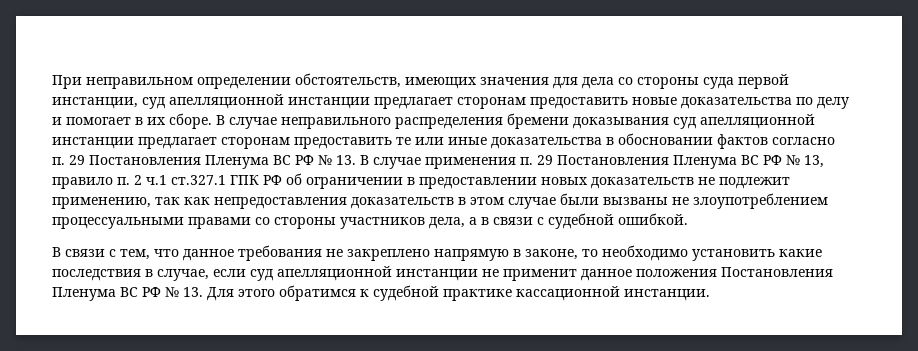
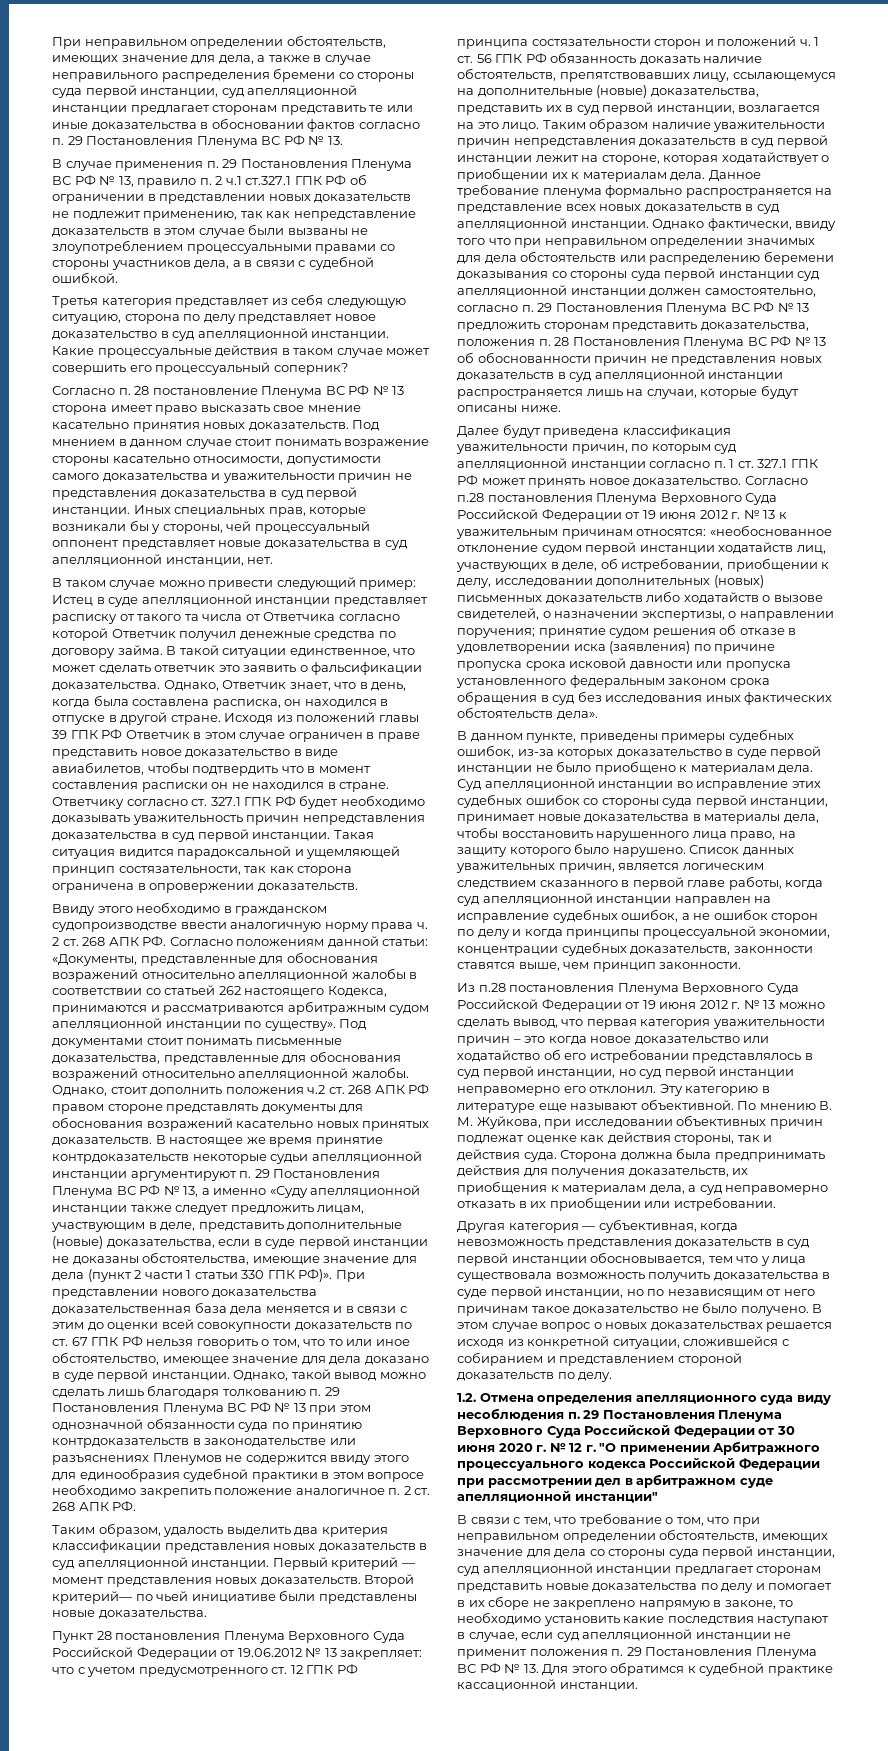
[480,77,614,89] значения для дела -> [121,55,371,65] [52,68,336,82] значение для дела, а также в случае неправильного распределения бремени
[530,97,849,109] [52,113,815,129] [52,137,392,149] предоставить новые доказательства по делу и помогает в их сборе. В случае неправильного распределения бремени доказывания суд апелляционной инстанции предлагает сторонам предоставить -> [280,105,366,115] представить
(356, 160) none -> (343, 140) //
[419,177,537,189] предоставлении -> [159,194,266,204] представлении
[214,197,347,209] непредоставления -> [293,211,416,221] непредставление
(688, 219) none -> [52,294,406,308] [52,314,376,324] [52,328,390,341] [52,345,431,358] [52,362,348,375] [52,385,405,398] [52,405,361,415] [52,420,380,432] [52,439,430,449] [52,456,381,466] [52,473,412,483] [52,487,358,500] [52,505,367,517] [52,520,370,534] [52,540,407,550] [52,554,274,566] [52,577,417,590] [52,594,428,607] [52,612,400,624] [52,628,396,641] [52,645,416,658] [52,662,423,675] [52,680,407,691] [52,695,389,709] [52,712,419,725] [52,729,420,742] [52,749,339,759] [52,762,371,776] [52,782,390,792] [52,795,425,809] [52,815,425,825] [52,829,374,842] [52,846,401,859] [52,866,353,876] [52,883,358,893] [52,902,328,916] [52,922,428,932] [52,936,429,948] [52,952,378,966] [52,968,418,982] [52,985,387,997] [52,1001,430,1015] [52,1018,367,1031] [52,1038,342,1048] [52,1051,401,1065] [52,1067,409,1081] [52,1084,430,1096] [52,1104,364,1114] [52,1117,430,1131] [52,1135,383,1147] [52,1151,422,1164] [52,1169,381,1181] [52,1185,421,1198] [52,1205,365,1215] [51,1222,403,1232] [52,1236,429,1249] [52,1252,417,1265] [52,1269,365,1282] [52,1289,318,1299] [52,1302,407,1315] [52,1319,413,1332] [52,1336,410,1349] [52,1352,429,1365] [52,1369,426,1382] [52,1385,340,1399] [52,1402,371,1415] [52,1418,363,1432] [52,1438,356,1448] [52,1453,409,1465] [52,1468,425,1482] [52,1484,431,1498] [52,1501,137,1511] [52,1523,388,1537] [52,1540,428,1553] [52,1557,415,1570] [52,1574,415,1587] [52,1590,417,1604] [52,1610,207,1619] [52,1631,405,1643] [52,1647,423,1660] [52,1664,358,1677] [457,36,820,49] [457,52,763,65] [457,68,836,82] [457,85,759,98] [457,102,821,115] [457,118,826,132] [457,135,828,148] [457,152,830,165] [457,168,761,182] [457,184,833,198] [457,204,779,214] [457,218,837,231] [457,238,815,248] [457,251,834,265] [457,268,820,281] [457,285,816,297] [457,302,810,315] [457,322,809,332] [457,336,827,349] [457,352,822,366] [457,369,784,382] [457,385,799,399] [457,405,561,413] [457,424,731,438] [456,444,737,454] [457,458,818,470] [457,475,808,488] [457,493,778,505] [457,509,787,522] [456,525,832,539] [457,542,826,555] [456,558,830,572] [457,575,764,588] [457,591,823,604] [457,608,834,621] [457,624,797,638] [456,641,776,654] [457,658,791,671] [456,675,770,688] [457,691,833,705] [457,707,598,720] [457,729,794,743] [457,745,822,759] [457,761,814,775] [457,778,821,791] [457,794,829,808] [457,814,819,824] [457,827,796,841] [457,843,794,857] [456,863,764,873] [457,876,824,890] [457,893,772,906] [457,909,819,923] [457,926,831,939] [457,942,813,956] [457,962,742,972] [457,983,799,995] [457,999,825,1012] [457,1019,825,1029] [457,1036,770,1046] [457,1049,813,1063] [457,1066,795,1079] [457,1084,770,1096] [457,1099,833,1113] [457,1115,823,1129] [457,1132,773,1145] [457,1148,825,1162] [457,1165,749,1178] [457,1181,829,1195] [457,1197,776,1211] [457,1219,739,1233] [457,1239,810,1249] [457,1252,807,1266] [457,1272,831,1282] [457,1286,815,1299] [457,1302,823,1316] [457,1322,833,1332] [457,1336,789,1349] [457,1352,742,1366] [457,1372,613,1382] [457,1393,831,1405] [457,1408,783,1422] [457,1425,795,1438] [457,1441,821,1455] [457,1458,820,1471] [457,1474,773,1488] [457,1491,658,1503] // Третья категория представляет из себя следующую ситуацию, сторона по делу представляет новое доказательство в суд апелляционной инстанции. Какие процессуальные действия в таком случае может совершить его процессуальный соперник? // Согласно п. 28 постановление Пленума ВС РФ № 13 сторона имеет право высказать свое мнение касательно принятия новых доказательств. Под мнением в данном случае стоит понимать возражение стороны касательно относимости, допустимости самого доказательства и уважительности причин не представления доказательства в суд первой инстанции. Иных специальных прав, которые возникали бы у стороны, чей процессуальный оппонент представляет новые доказательства в суд апелляционной инстанции, нет. // В таком случае можно привести следующий пример: Истец в суде апелляционной инстанции представляет расписку от такого та числа от Ответчика согласно которой Ответчик получил денежные средства по договору займа. В такой ситуации единственное, что может сделать ответчик это заявить о фальсификации доказательства. Однако, Ответчик знает, что в день, когда была составлена расписка, он находился в отпуске в другой стране. Исходя из положений главы 39 ГПК РФ Ответчик в этом случае ограничен в праве представить новое доказательство в виде авиабилетов, чтобы подтвердить что в момент составления расписки он не находился в стране. Ответчику согласно ст. 327.1 ГПК РФ будет необходимо доказывать уважительность причин непредставления доказательства в суд первой инстанции. Такая ситуация видится парадоксальной и ущемляющей принцип состязательности, так как сторона ограничена в опровержении доказательств. // Ввиду этого необходимо в гражданском судопроизводстве ввести аналогичную норму права ч. 2 ст. 268 АПК РФ. Согласно положениям данной статьи: «Документы, представленные для обоснования возражений относительно апелляционной жалобы в соответствии со статьей 262 настоящего Кодекса, принимаются и рассматриваются арбитражным судом апелляционной инстанции по существу». Под документами стоит понимать письменные доказательства, представленные для обоснования возражений относительно апелляционной жалобы. Однако, стоит дополнить положения ч.2 ст. 268 АПК РФ правом стороне представлять документы для обоснования возражений касательно новых принятых доказательств. В настоящее же время принятие контрдоказательств некоторые судьи апелляционной инстанции аргументируют п. 29 Постановления Пленума ВС РФ № 13, а именно «Суду апелляционной инстанции также следует предложить лицам, участвующим в деле, представить дополнительные (новые) доказательства, если в суде первой инстанции не доказаны обстоятельства, имеющие значение для дела (пункт 2 части 1 статьи 330 ГПК РФ)». При представлении нового доказательства доказательственная база дела меняется и в связи с этим до оценки всей совокупности доказательств по ст. 67 ГПК РФ нельзя говорить о том, что то или иное обстоятельство, имеющее значение для дела доказано в суде первой инстанции. Однако, такой вывод можно сделать лишь благодаря толкованию п. 29 Постановления Пленума ВС РФ № 13 при этом однозначной обязанности суда по принятию контрдоказательств в законодательстве или разъяснениях Пленумов не содержится ввиду этого для единообразия судебной практики в этом вопросе необходимо закрепить положение аналогичное п. 2 ст. 268 АПК РФ. // Таким образом, удалость выделить два критерия классификации представления новых доказательств в суд апелляционной инстанции. Первый критерий — момент представления новых доказательств. Второй критерий— по чьей инициативе были представлены новые доказательства. // Пункт 28 постановления Пленума Верховного Суда Российской Федерации от 19.06.2012 № 13 закрепляет: что с учетом предусмотренного ст. 12 ГПК РФ принципа состязательности сторон и положений ч. 1 ст. 56 ГПК РФ обязанность доказать наличие обстоятельств, препятствовавших лицу, ссылающемуся на дополнительные (новые) доказательства, представить их в суд первой инстанции, возлагается на это лицо. Таким образом наличие уважительности причин непредставления доказательств в суд первой инстанции лежит на стороне, которая ходатайствует о приобщении их к материалам дела. Данное требование пленума формально распространяется на представление всех новых доказательств в суд апелляционной инстанции. Однако фактически, ввиду того что при неправильном определении значимых для дела обстоятельств или распределению беремени доказывания со стороны суда первой инстанции суд апелляционной инстанции должен самостоятельно, согласно п. 29 Постановления Пленума ВС РФ № 13 предложить сторонам представить доказательства, положения п. 28 Постановления Пленума ВС РФ № 13 об обоснованности причин не представления новых доказательств в суд апелляционной инстанции распространяется лишь на случаи, которые будут описаны ниже. // Далее будут приведена классификация уважительности причин, по которым суд апелляционной инстанции согласно п. 1 ст. 327.1 ГПК РФ может принять новое доказательство. Согласно п.28 постановления Пленума Верховного Суда Российской Федерации от 19 июня 2012 г. № 13 к уважительным причинам относятся: «необоснованное отклонение судом первой инстанции ходатайств лиц, участвующих в деле, об истребовании, приобщении к делу, исследовании дополнительных (новых) письменных доказательств либо ходатайств о вызове свидетелей, о назначении экспертизы, о направлении поручения; принятие судом решения об отказе в удовлетворении иска (заявления) по причине пропуска срока исковой давности или пропуска установленного федеральным законом срока обращения в суд без исследования иных фактических обстоятельств дела». // В данном пункте, приведены примеры судебных ошибок, из-за которых доказательство в суде первой инстанции не было приобщено к материалам дела. Суд апелляционной инстанции во исправление этих судебных ошибок со стороны суда первой инстанции, принимает новые доказательства в материалы дела, чтобы восстановить нарушенного лица право, на защиту которого было нарушено. Список данных уважительных причин, является логическим следствием сказанного в первой главе работы, когда суд апелляционной инстанции направлен на исправление судебных ошибок, а не ошибок сторон по делу и когда принципы процессуальной экономии, концентрации судебных доказательств, законности ставятся выше, чем принцип законности. // Из п.28 постановления Пленума Верховного Суда Российской Федерации от 19 июня 2012 г. № 13 можно сделать вывод, что первая категория уважительности причин – это когда новое доказательство или ходатайство об его истребовании представлялось в суд первой инстанции, но суд первой инстанции неправомерно его отклонил. Эту категорию в литературе еще называют объективной. По мнению В. М. Жуйкова, при исследовании объективных причин подлежат оценке как действия стороны, так и действия суда. Сторона должна была предпринимать действия для получения доказательств, их приобщения к материалам дела, а суд неправомерно отказать в их приобщении или истребовании. // Другая категория — субъективная, когда невозможность представления доказательств в суд первой инстанции обосновывается, тем что у лица существовала возможность получить доказательства в суде первой инстанции, но по независящим от него причинам такое доказательство не было получено. В этом случае вопрос о новых доказательствах решается исходя из конкретной ситуации, сложившейся с собиранием и представлением стороной доказательств по делу. // 1.2. Отмена определения апелляционного суда виду несоблюдения п. 29 Постановления Пленума Верховного Суда Российской Федерации от 30 июня 2020 г. № 12 г. "О применении Арбитражного процессуального кодекса Российской Федерации при рассмотрении дел в арбитражном суде апелляционной инстанции"
[183,245,322,261] данное требования -> [579,1513,760,1527] [457,1529,828,1543] [457,1546,835,1559] [457,1563,822,1576] [457,1583,833,1593] [457,1596,530,1610] требование о том, что при неправильном определении обстоятельств, имеющих значение для дела со стороны суда первой инстанции, суд апелляционной инстанции предлагает сторонам представить новые доказательства по делу и помогает в их сборе
(141, 275) none -> [757,1616,830,1626] наступают
[581,269,717,281] данное положения -> [529,1647,642,1656] положения п. 29

